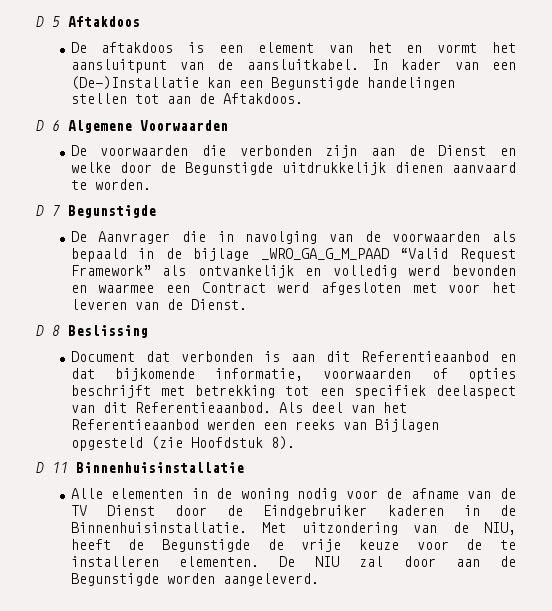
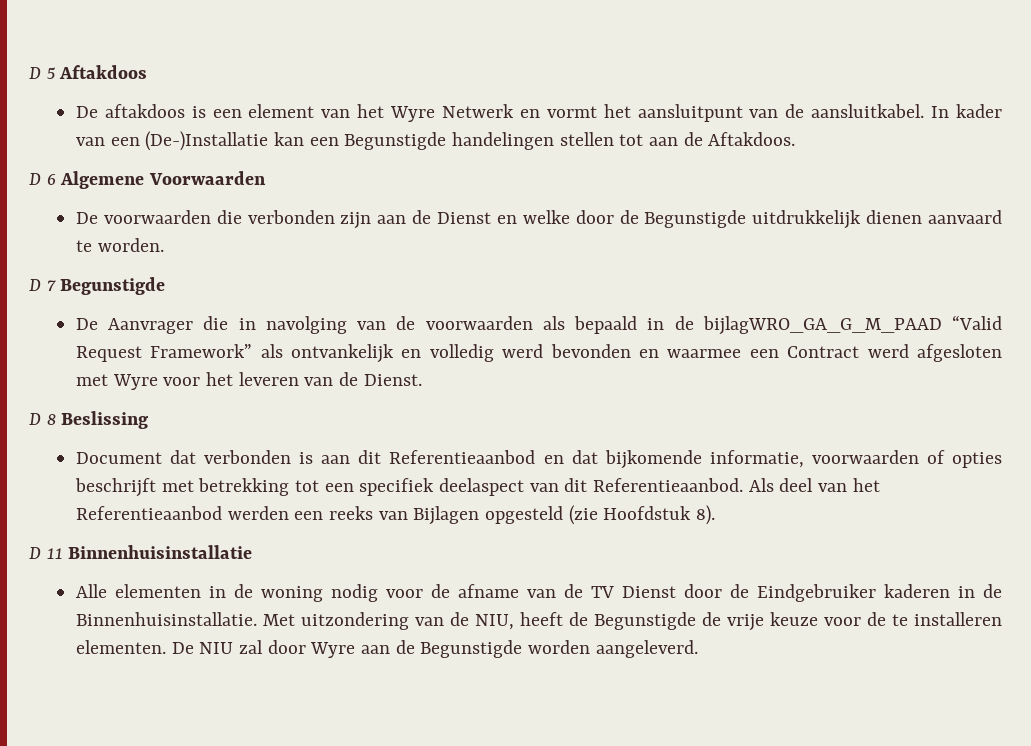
(392, 47) none -> [390,104,515,122] Wyre Netwerk
[193,248,389,261] bijlage _WRO_GA_G_M_PAAD -> [702,316,942,335] bijlagWRO_GA_G_M_PAAD
(437, 288) none -> [112,374,158,390] Wyre
(436, 561) none -> [310,642,356,658] Wyre

